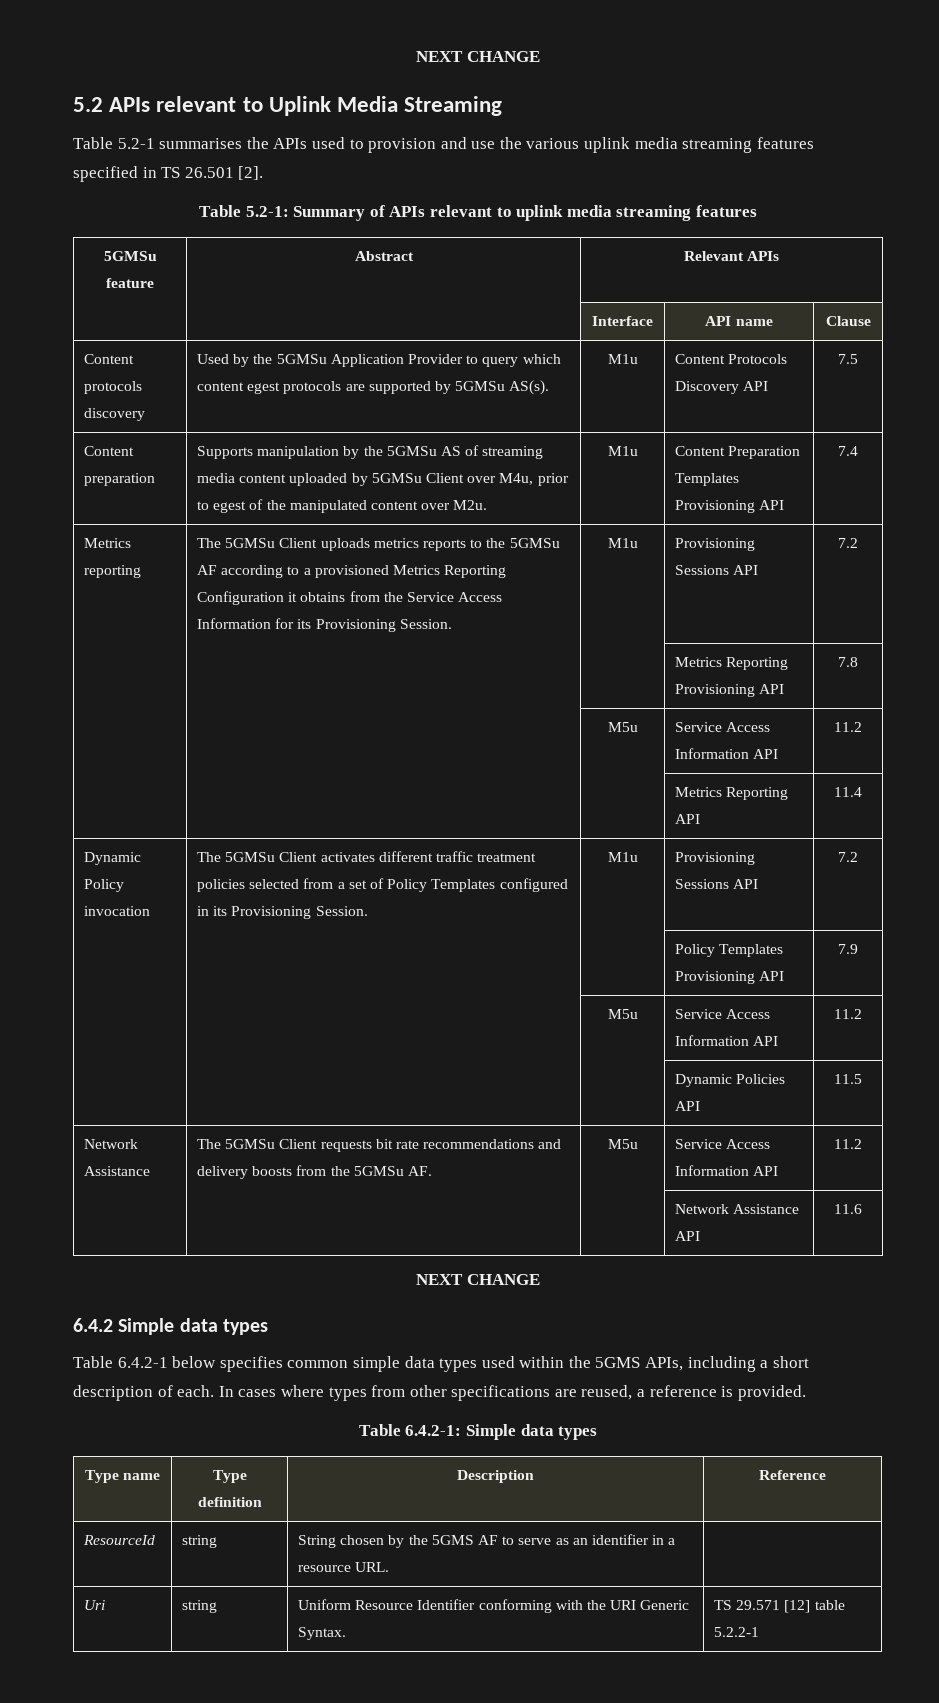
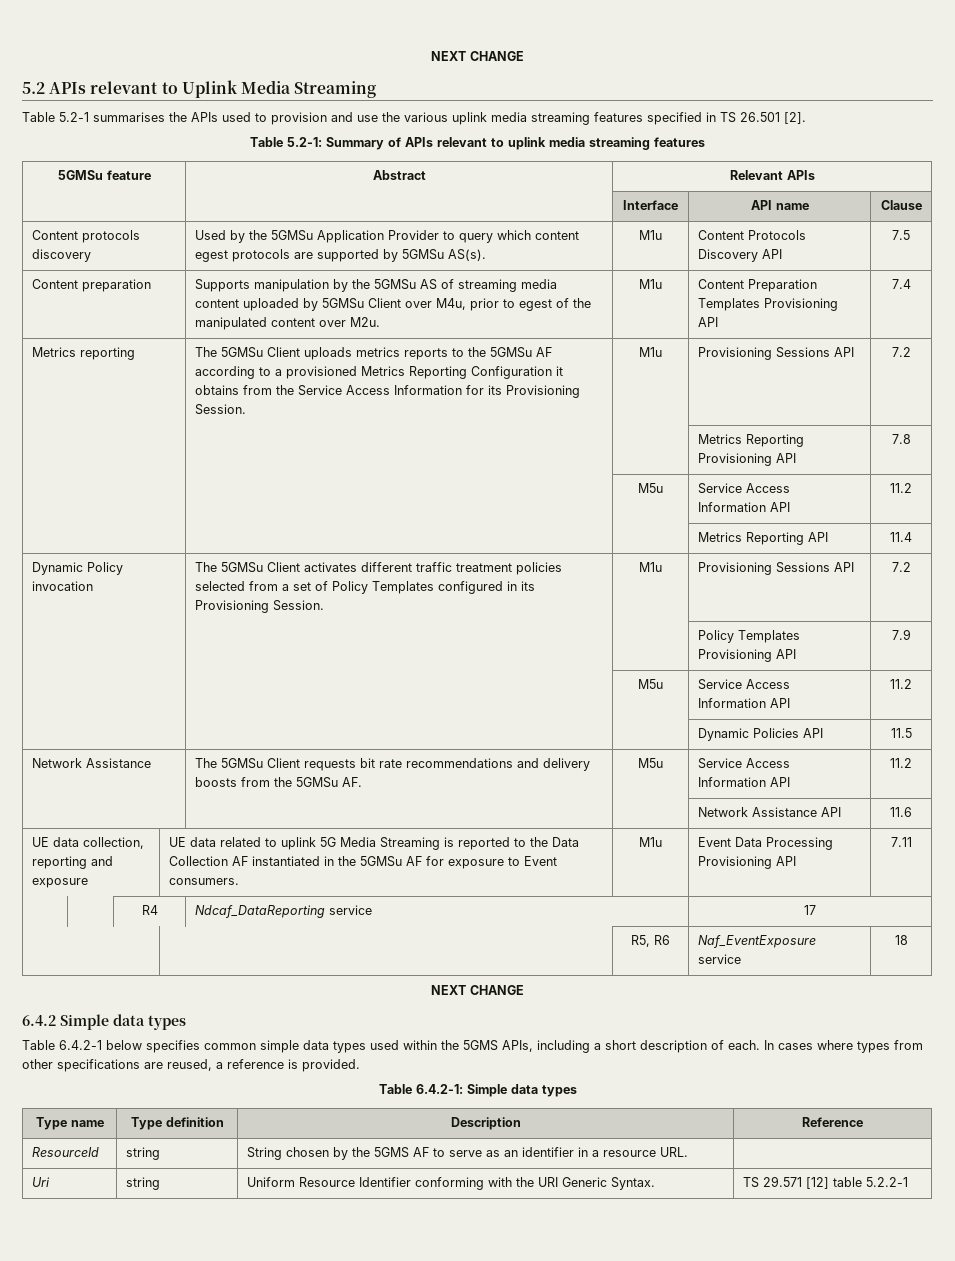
(862, 1209) none -> [31,837,144,849] [31,856,113,869] [31,878,88,888] [168,837,579,850] [168,856,557,869] [168,878,239,885] [639,837,662,847] [697,837,833,850] [697,856,796,869] [890,837,912,847] [141,905,158,915] [194,905,372,918] [804,905,816,915] [631,935,670,947] [697,935,816,948] [697,954,741,964] [894,935,908,945] // UE data collection, reporting and exposure | UE data related to uplink 5G Media Streaming is reported to the Data Collection AF instantiated in the 5GMSu AF for exposure to Event consumers. | M1u | Event Data Processing Provisioning API | 7.11 // | | R4 | Ndcaf_DataReporting service | 17 // | | R5, R6 | Naf_EventExposure service | 18

